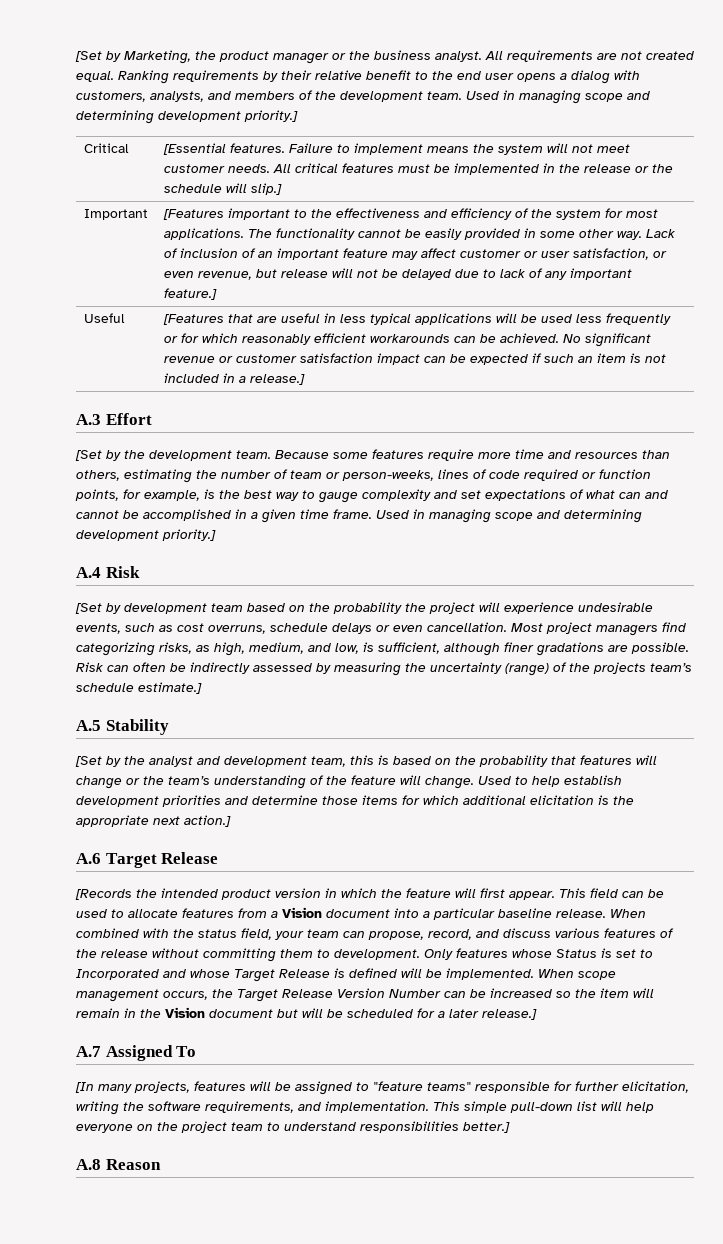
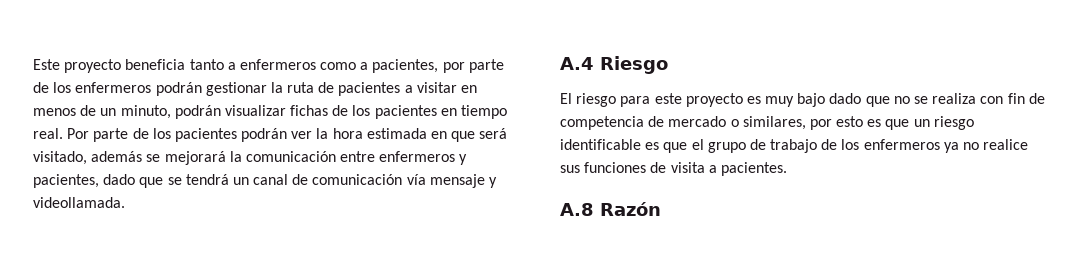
[75,50,694,64] [76,70,640,84] [76,90,650,104] [76,110,298,124] [83,143,129,153] [162,143,630,155] [163,163,673,175] [163,183,282,195] [83,209,148,220] [162,208,658,220] [163,228,675,240] [163,248,667,260] [163,268,632,280] [163,288,217,300] [83,313,125,323] [162,313,671,325] [163,333,651,347] [163,353,666,365] [163,373,305,385] [76,413,152,425] [75,449,670,461] [76,469,651,483] [75,489,668,503] [76,509,642,523] [76,529,216,541] [76,566,140,578] [75,602,653,614] [76,622,686,636] [76,642,689,656] [76,662,692,676] [76,682,202,694] [76,719,169,735] [75,755,657,767] [76,775,622,789] [76,795,634,807] [76,815,231,827] [76,852,219,868] [75,888,664,900] [76,907,646,920] [76,928,674,940] [76,948,653,962] [76,968,616,982] [76,988,654,1002] [76,1007,537,1020] [76,1045,197,1061] [75,1081,689,1095] [76,1101,654,1115] [76,1121,510,1133] [Set by Marketing, the product manager or the business analyst. All requirements are not created equal. Ranking requirements by their relative benefit to the end user opens a dialog with customers, analysts, and members of the development team. Used in managing scope and determining development priority.] // Critical | [Essential features. Failure to implement means the system will not meet customer needs. All critical features must be implemented in the release or the schedule will slip.] // Important | [Features important to the effectiveness and efficiency of the system for most applications. The functionality cannot be easily provided in some other way. Lack of inclusion of an important feature may affect customer or user satisfaction, or even revenue, but release will not be delayed due to lack of any important feature.] // Useful | [Features that are useful in less typical applications will be used less frequently or for which reasonably efficient workarounds can be achieved. No significant revenue or customer satisfaction impact can be expected if such an item is not included in a release.] // A.3 Effort // [Set by the development team. Because some features require more time and resources than others, estimating the number of team or person-weeks, lines of code required or function points, for example, is the best way to gauge complexity and set expectations of what can and cannot be accomplished in a given time frame. Used in managing scope and determining development priority.] // A.4 Risk // [Set by development team based on the probability the project will experience undesirable events, such as cost overruns, schedule delays or even cancellation. Most project managers find categorizing risks, as high, medium, and low, is sufficient, although finer gradations are possible. Risk can often be indirectly assessed by measuring the uncertainty (range) of the projects team’s schedule estimate.] // A.5 Stability // [Set by the analyst and development team, this is based on the probability that features will change or the team’s understanding of the feature will change. Used to help establish development priorities and determine those items for which additional elicitation is the appropriate next action.] // A.6 Target Release // [Records the intended product version in which the feature will first appear. This field can be used to allocate features from a Vision document into a particular baseline release. When combined with the status field, your team can propose, record, and discuss various features of the release without committing them to development. Only features whose Status is set to Incorporated and whose Target Release is defined will be implemented. When scope management occurs, the Target Release Version Number can be increased so the item will remain in the Vision document but will be scheduled for a later release.] // A.7 Assigned To // [In many projects, features will be assigned to "feature teams" responsible for further elicitation, writing the software requirements, and implementation. This simple pull-down list will help everyone on the project team to understand responsibilities better.] -> [33,59,504,73] [33,82,478,96] [33,105,508,119] [33,128,508,142] [33,151,468,165] [33,174,498,188] [33,197,125,208] [560,56,668,74] [560,93,1045,107] [560,116,974,130] [560,139,1029,153] [560,162,787,176] Este proyecto beneficia tanto a enfermeros como a pacientes, por parte de los enfermeros podrán gestionar la ruta de pacientes a visitar en menos de un minuto, podrán visualizar fichas de los pacientes en tiempo real. Por parte de los pacientes podrán ver la hora estimada en que será visitado, además se mejorará la comunicación entre enfermeros y pacientes, dado que se tendrá un canal de comunicación vía mensaje y videollamada. // A.4 Riesgo // El riesgo para este proyecto es muy bajo dado que no se realiza con fin de competencia de mercado o similares, por esto es que un riesgo identificable es que el grupo de trabajo de los enfermeros ya no realice sus funciones de visita a pacientes.
[105,1159,161,1170] Reason -> [600,202,661,216] Razón

